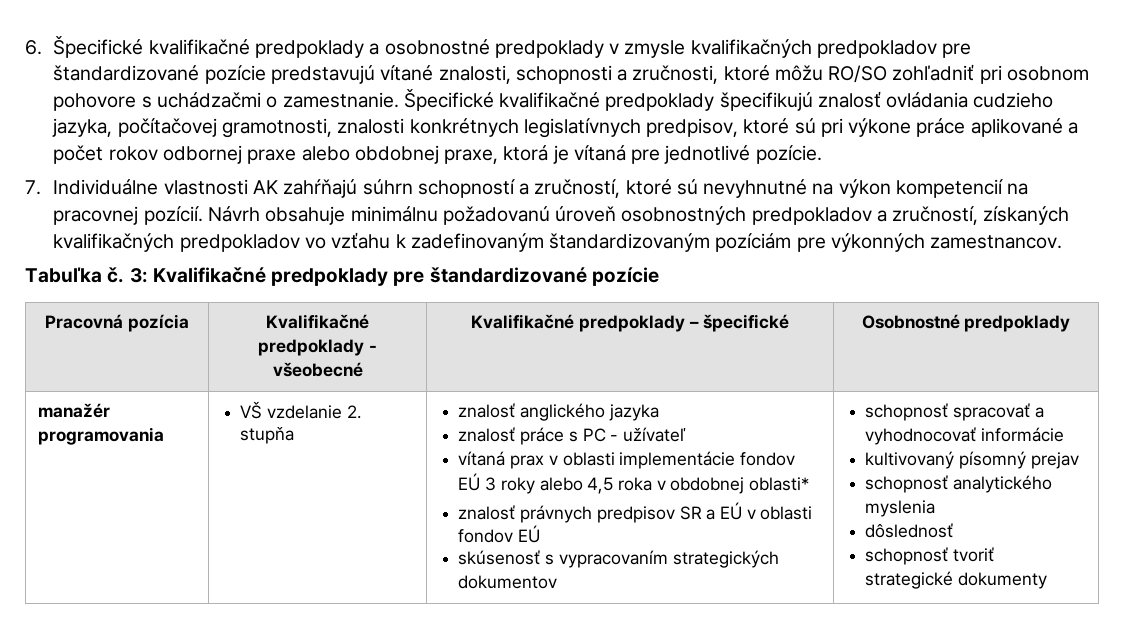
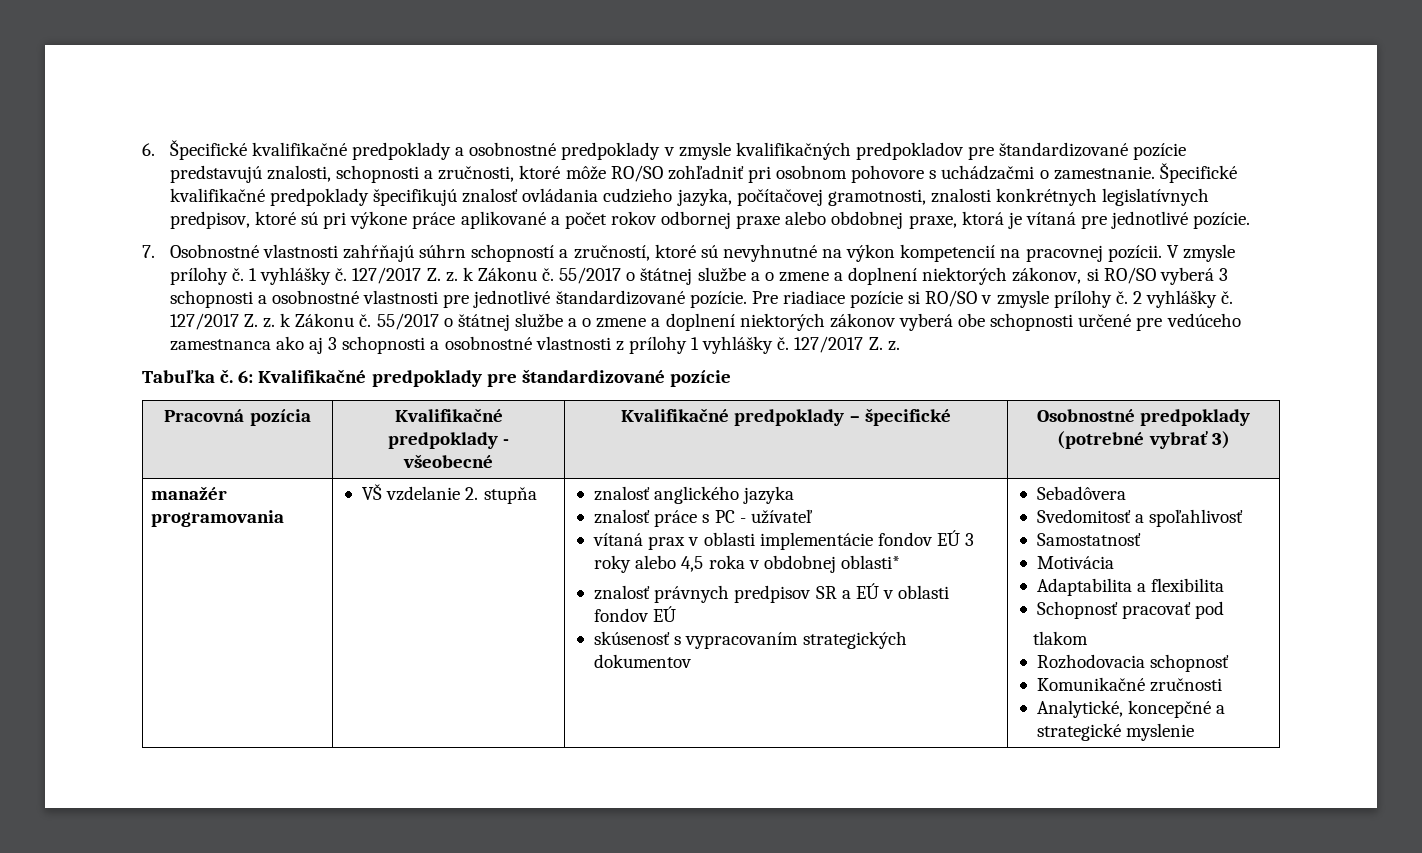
[380,65,434,81] vítané -> (262, 174) none
[774,65,823,81] môžu -> [565,166,606,180] môže
[53,179,279,195] Individuálne vlastnosti AK -> [169,244,338,258] Osobnostné vlastnosti
[143,206,1070,225] [53,232,1063,252] pozícií. Návrh obsahuje minimálnu požadovanú úroveň osobnostných predpokladov a zručností, získaných kvalifikačných predpokladov vo vzťahu k zadefinovaným štandardizovaným pozíciám pre výkonných zamestnancov. -> [1107,244,1235,262] [169,267,1228,285] [169,290,1234,308] [169,313,1241,331] [169,336,900,354] pozícii. V zmysle prílohy č. 1 vyhlášky č. 127/2017 Z. z. k Zákonu č. 55/2017 o štátnej službe a o zmene a doplnení niektorých zákonov, si RO/SO vyberá 3 schopnosti a osobnostné vlastnosti pre jednotlivé štandardizované pozície. Pre riadiace pozície si RO/SO v zmysle prílohy č. 2 vyhlášky č. 127/2017 Z. z. k Zákonu č. 55/2017 o štátnej službe a o zmene a doplnení niektorých zákonov vyberá obe schopnosti určené pre vedúceho zamestnanca ako aj 3 schopnosti a osobnostné vlastnosti z prílohy 1 vyhlášky č. 127/2017 Z. z.
[129,268,148,283] 3: -> [238,370,254,383] 6:
(1071, 323) none -> [1057,431,1230,449] (potrebné vybrať 3)
[865,403,1044,421] [865,427,1065,445] [865,451,1079,469] [865,475,1053,493] [865,500,936,517] [865,523,954,538] [865,547,995,565] [865,571,1048,589] schopnosť spracovať a vyhodnocovať informácie // kultivovaný písomný prejav // schopnosť analytického myslenia // dôslednosť // schopnosť tvoriť strategické dokumenty -> [1037,486,1127,500] [1037,509,1244,527] [1037,533,1142,546] [1037,556,1115,569] [1037,578,1225,596] [1037,601,1225,619] [1032,631,1088,645] [1037,654,1230,672] [1037,677,1223,692] [1037,700,1226,718] [1037,723,1195,741] Sebadôvera // Svedomitosť a spoľahlivosť // Samostatnosť // Motivácia // Adaptabilita a flexibilita // Schopnosť pracovať pod // tlakom // Rozhodovacia schopnosť // Komunikačné zručnosti // Analytické, koncepčné a strategické myslenie

